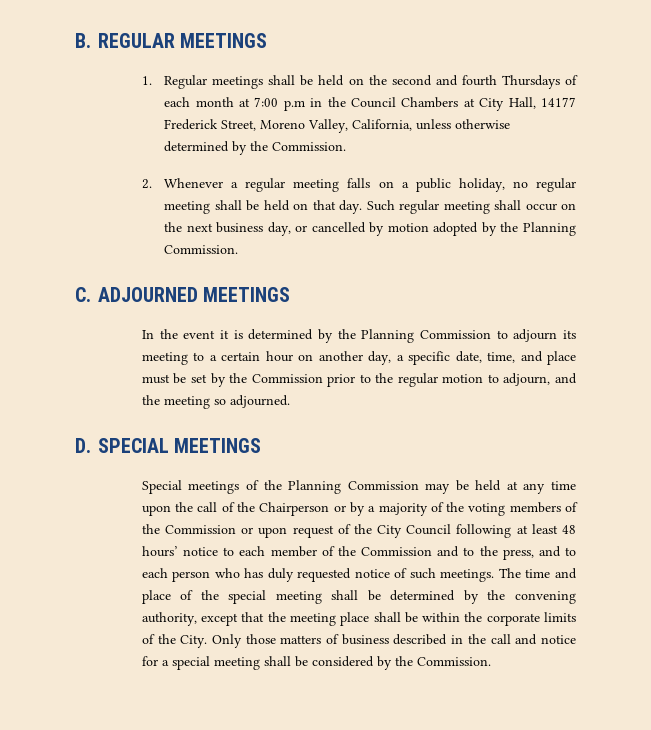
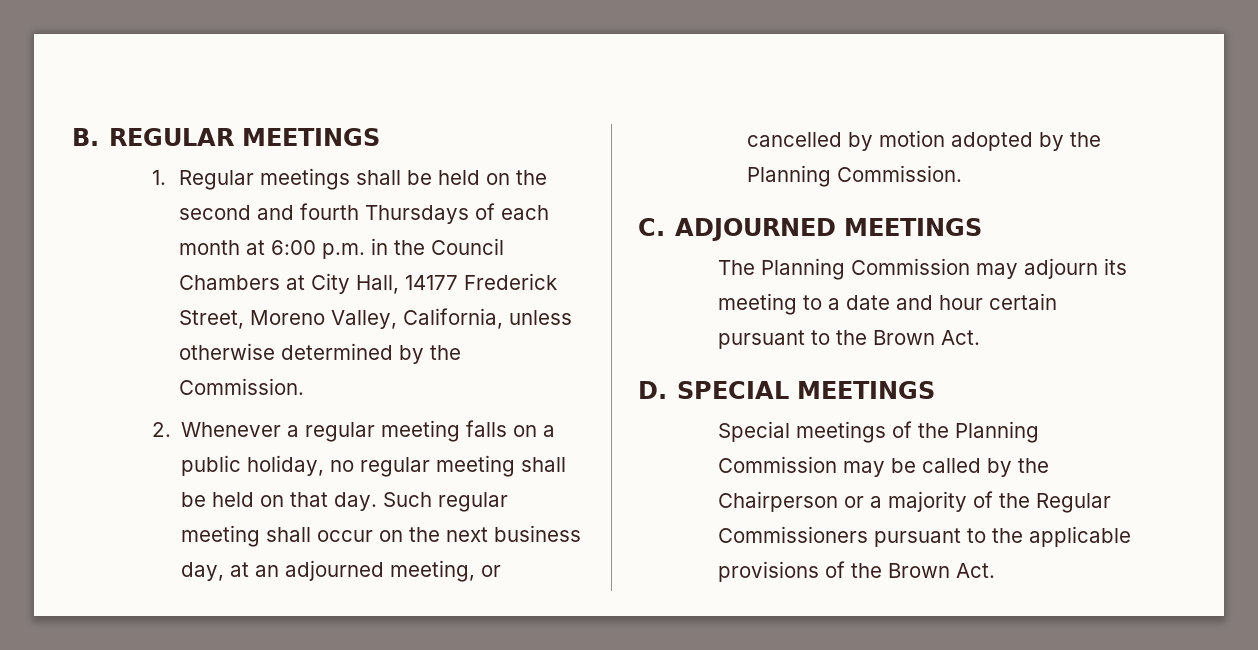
[254,97,305,111] 7:00 p.m -> [270,240,365,259] 6:00 p.m.
(291, 229) none -> [230,560,476,582] at an adjourned meeting,
[141,329,508,343] In the event it is determined by the Planning Commission to -> [717,258,1018,280] The Planning Commission may
[221,351,576,365] [141,373,577,387] [141,395,290,409] certain hour on another day, a specific date, time, and place must be set by the Commission prior to the regular motion to adjourn, and the meeting so adjourned. -> [845,293,1057,310] [717,330,980,349] date and hour certain pursuant to the Brown Act.
[475,480,576,494] [141,502,235,516] held at any time upon the call of -> [921,458,1012,477] called by
[349,502,365,516] by -> (864, 502) none
[468,502,578,516] [141,524,576,538] [141,546,576,560] [141,568,577,582] [141,590,576,604] [141,612,576,626] [141,634,576,648] [141,656,491,670] voting members of the Commission or upon request of the City Council following at least 48 hours’ notice to each member of the Commission and to the press, and to each person who has duly requested notice of such meetings. The time and place of the special meeting shall be determined by the convening authority, except that the meeting place shall be within the corporate limits of the City. Only those matters of business described in the call and notice for a special meeting shall be considered by the Commission. -> [1035,493,1111,513] [717,526,1131,547] [717,561,995,582] Regular Commissioners pursuant to the applicable provisions of the Brown Act.

